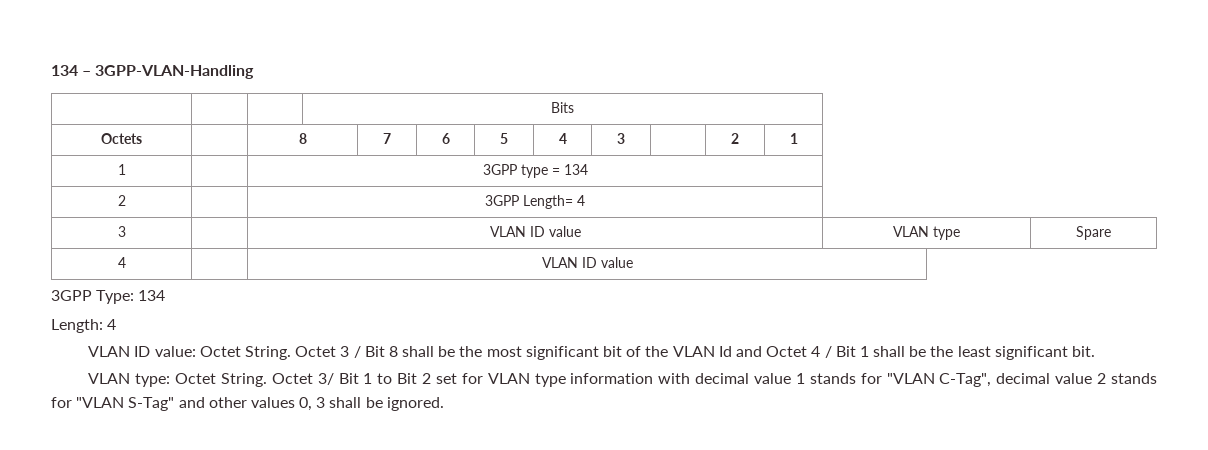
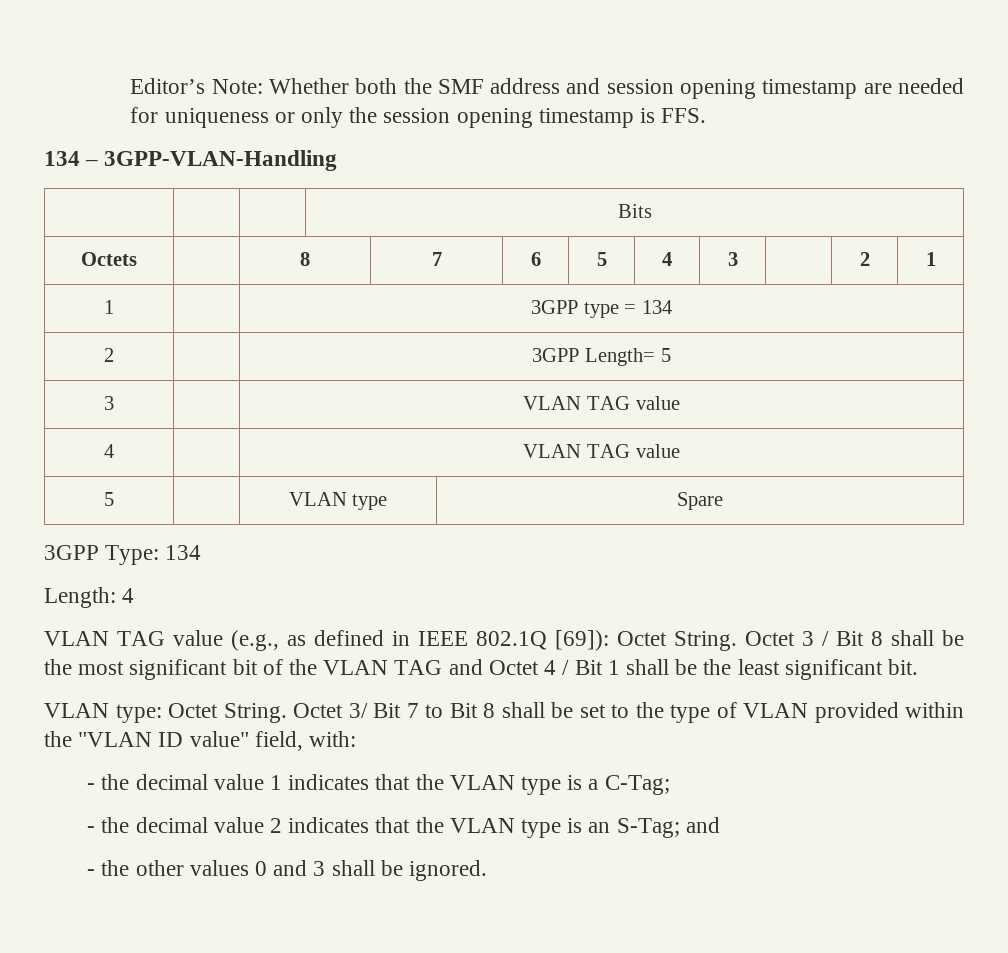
(51, 70) none -> [130,78,964,99] [130,107,707,128] Editor’s Note: Whether both the SMF address and session opening timestamp are needed for uniqueness or only the session opening timestamp is FFS. //
[577,195,585,206] 4 -> [660,348,671,362] 5
[529,226,581,237] ID value -> [587,396,680,410] [104,444,114,458] [523,444,680,458] [104,492,114,506] TAG value // 4 | | VLAN TAG value // 5 |
[117,257,126,268] [541,257,633,268] // 4 | | VLAN ID value -> (723, 501) none
[134,346,196,357] ID value: -> [117,630,609,651] TAG value (e.g., as defined in IEEE 802.1Q [69]):
[718,346,732,357] Id -> [394,660,443,675] TAG
[363,373,373,384] 1 -> [406,703,419,718] 7
[422,373,1157,387] [51,397,313,411] 2 set for VLAN type information with decimal value 1 stands for "VLAN C-Tag", decimal value 2 stands for "VLAN S-Tag" and other values 0, -> [483,702,964,723] [44,731,357,751] [87,774,670,795] [87,817,720,838] [87,860,308,876] 8 shall be set to the type of VLAN provided within the "VLAN ID value" field, with: // - the decimal value 1 indicates that the VLAN type is a C-Tag; // - the decimal value 2 indicates that the VLAN type is an S-Tag; and // - the other values 0 and

